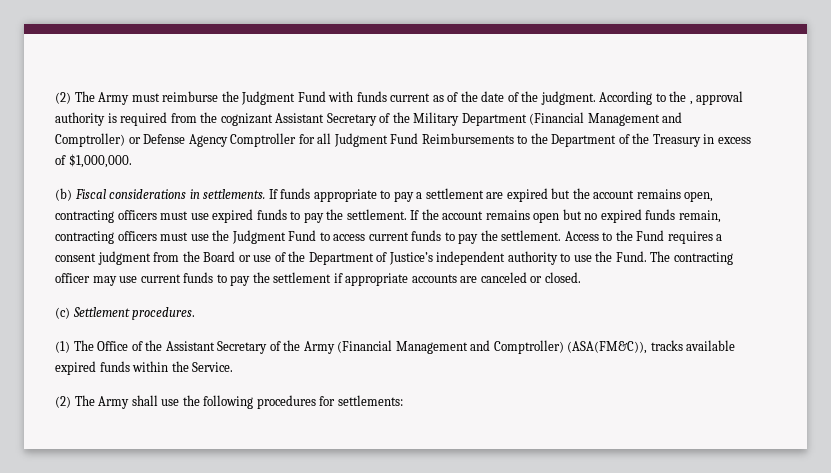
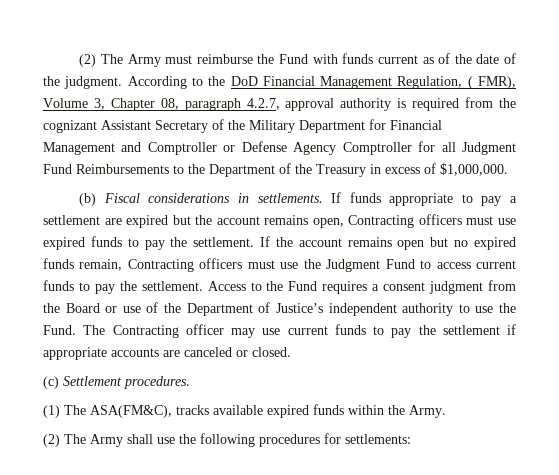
[241,91,296,105] Judgment -> (275, 59) none
[689,101,693,105] , -> [230,76,517,89] [43,98,280,111] DoD Financial Management Regulation, ( FMR), Volume 3, Chapter 08, paragraph 4.2.7,
[529,112,683,126] [55,133,125,147] (Financial Management and Comptroller) -> [369,119,442,130] [43,142,217,155] for Financial Management and Comptroller
[55,210,114,223] contracting -> [348,215,415,228] Contracting
[55,231,114,244] contracting -> [127,259,194,272] Contracting
[673,252,733,265] contracting -> [112,325,179,338] Contracting
[97,340,648,354] Office of the Assistant Secretary of the Army (Financial Management and Comptroller) (ASA(FM&C)), -> [90,405,172,418] ASA(FM&C),
[192,362,234,372] Service. -> [409,405,446,418] Army.

